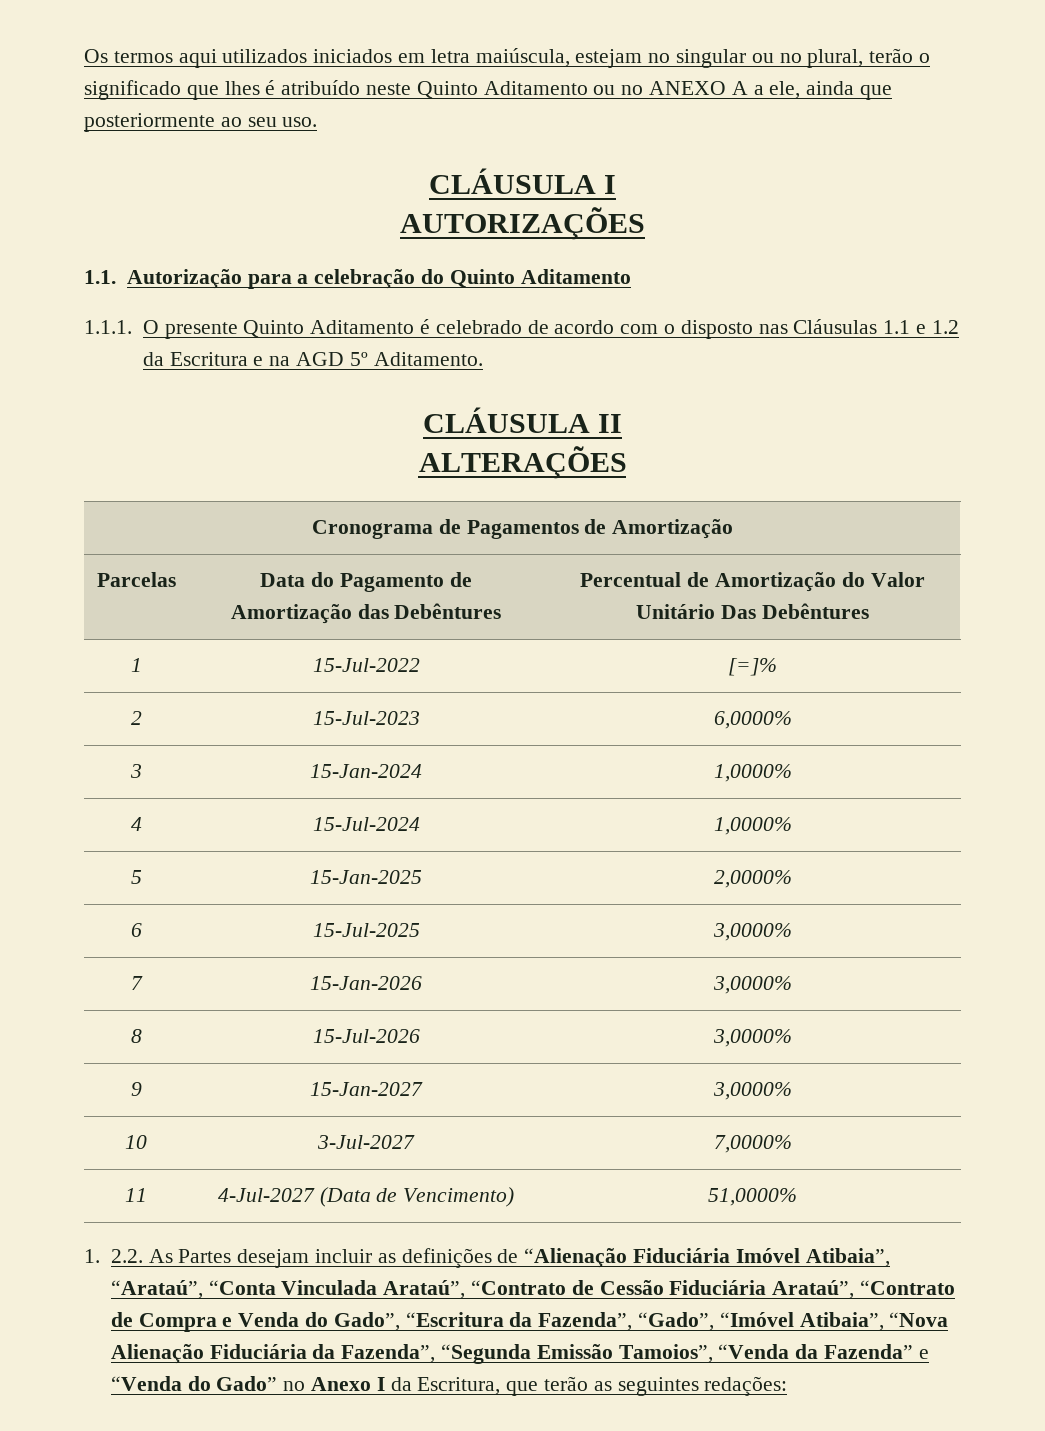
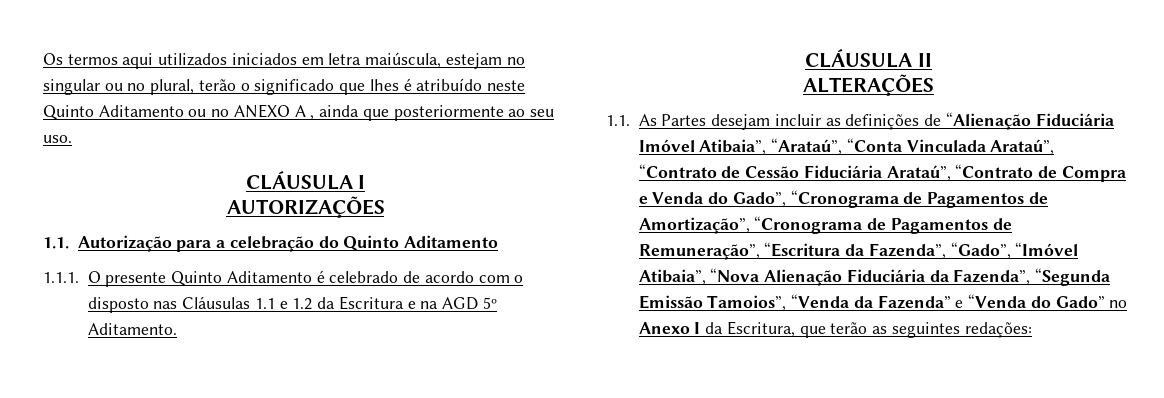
[753,81,801,99] a ele, -> [310,115,315,120] ,
[311,519,734,539] [96,572,176,587] [260,572,472,592] [230,603,502,624] [580,572,925,592] [636,603,869,619] [130,658,142,672] [312,658,420,672] [728,658,777,676] [130,711,142,725] [312,711,420,725] [713,711,792,729] [129,764,142,778] [310,764,422,778] [713,764,792,782] [130,817,142,831] [312,817,420,831] [713,817,792,835] [130,870,142,884] [310,870,422,884] [713,870,792,888] [130,923,142,937] [312,923,420,937] [712,923,792,941] [130,976,143,990] [310,976,422,990] [712,976,792,994] [130,1029,142,1043] [312,1029,420,1043] [712,1029,792,1047] [130,1082,142,1096] [310,1082,423,1096] [712,1082,792,1100] [125,1135,147,1149] [317,1135,415,1149] [713,1135,792,1153] [125,1188,147,1202] [217,1187,515,1207] [708,1188,797,1206] [84,1249,143,1263] // Cronograma de Pagamentos de Amortização // Parcelas | Data do Pagamento de Amortização das Debêntures | Percentual de Amortização do Valor Unitário Das Debêntures // 1 | 15-Jul-2022 | [=]% // 2 | 15-Jul-2023 | 6,0000% // 3 | 15-Jan-2024 | 1,0000% // 4 | 15-Jul-2024 | 1,0000% // 5 | 15-Jan-2025 | 2,0000% // 6 | 15-Jul-2025 | 3,0000% // 7 | 15-Jan-2026 | 3,0000% // 8 | 15-Jul-2026 | 3,0000% // 9 | 15-Jan-2027 | 3,0000% // 10 | 3-Jul-2027 | 7,0000% // 11 | 4-Jul-2027 (Data de Vencimento) | 51,0000% // 1. 2.2. -> [606,115,630,126] // 1.1.
(400, 1321) none -> [790,190,1048,208] [638,216,1012,234] [638,244,760,260] “Cronograma de Pagamentos de Amortização”, “Cronograma de Pagamentos de Remuneração”,

